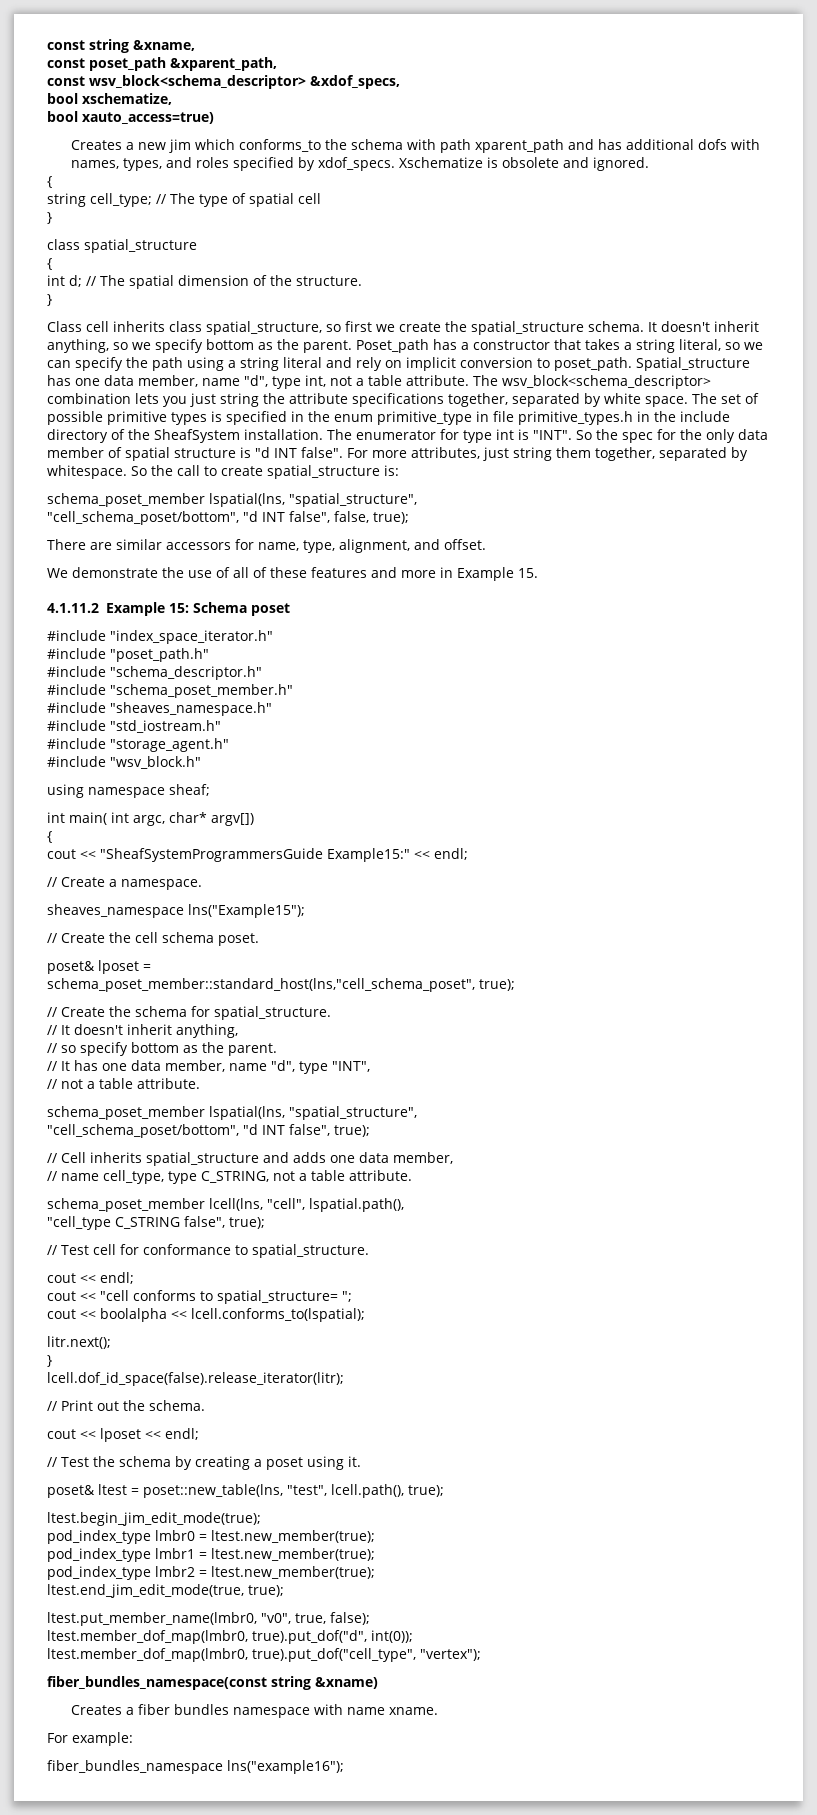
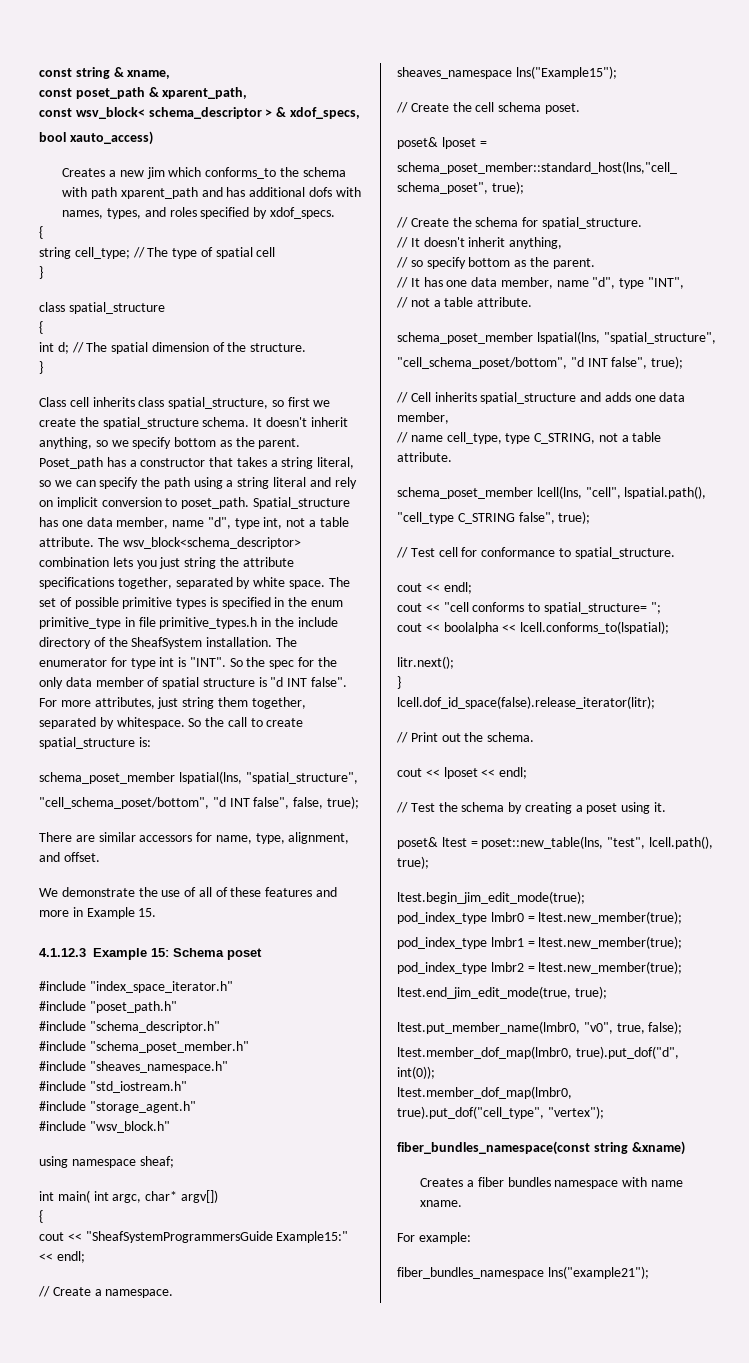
[133,40,195,51] &xname, -> [113,67,171,79] & xname,
[170,57,277,71] [47,75,400,89] [47,93,172,105] [47,111,214,124] &xparent_path, // const wsv_block<schema_descriptor> &xdof_specs, // bool xschematize, // bool xauto_access=true) -> [148,87,248,99] [39,107,360,119] [39,131,153,145] & xparent_path, // const wsv_block< schema_descriptor > & xdof_specs, // bool xauto_access)
[398,157,649,171] Xschematize is obsolete and ignored. -> (335, 213) none
[47,603,99,613] 4.1.11.2 -> [39,948,86,957] 4.1.12.3
[227,1760,344,1774] lns("example16"); -> [547,1266,649,1279] lns("example21");

